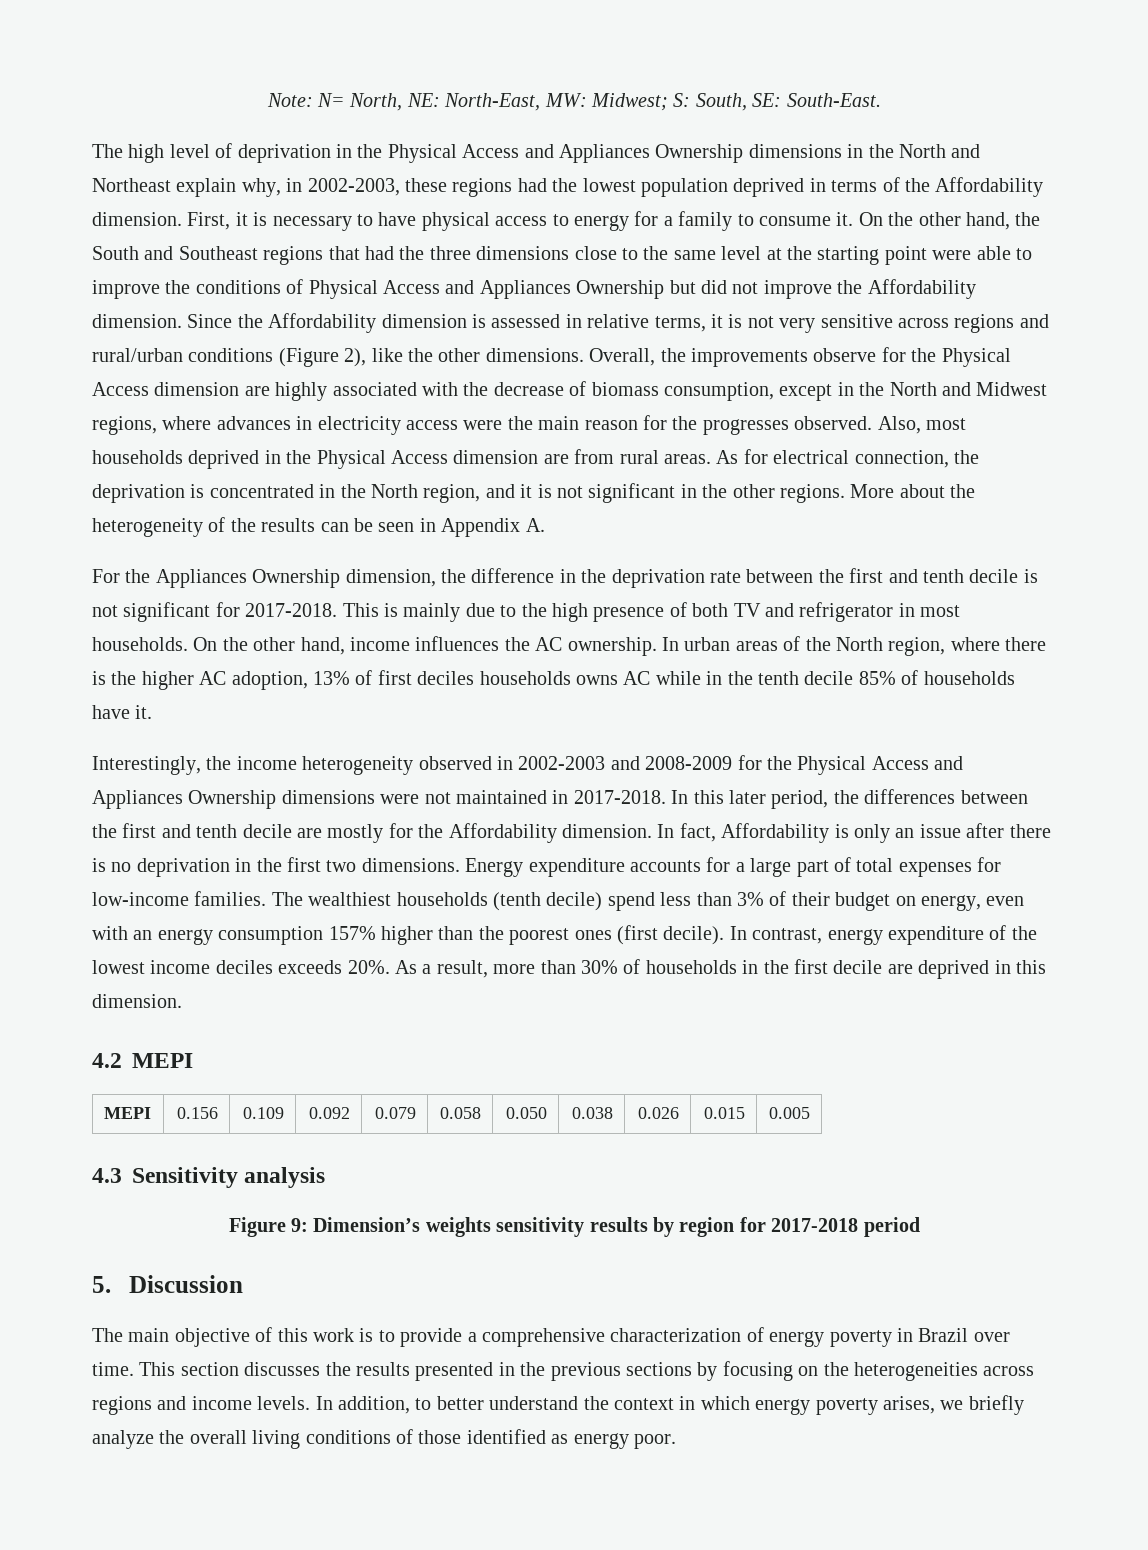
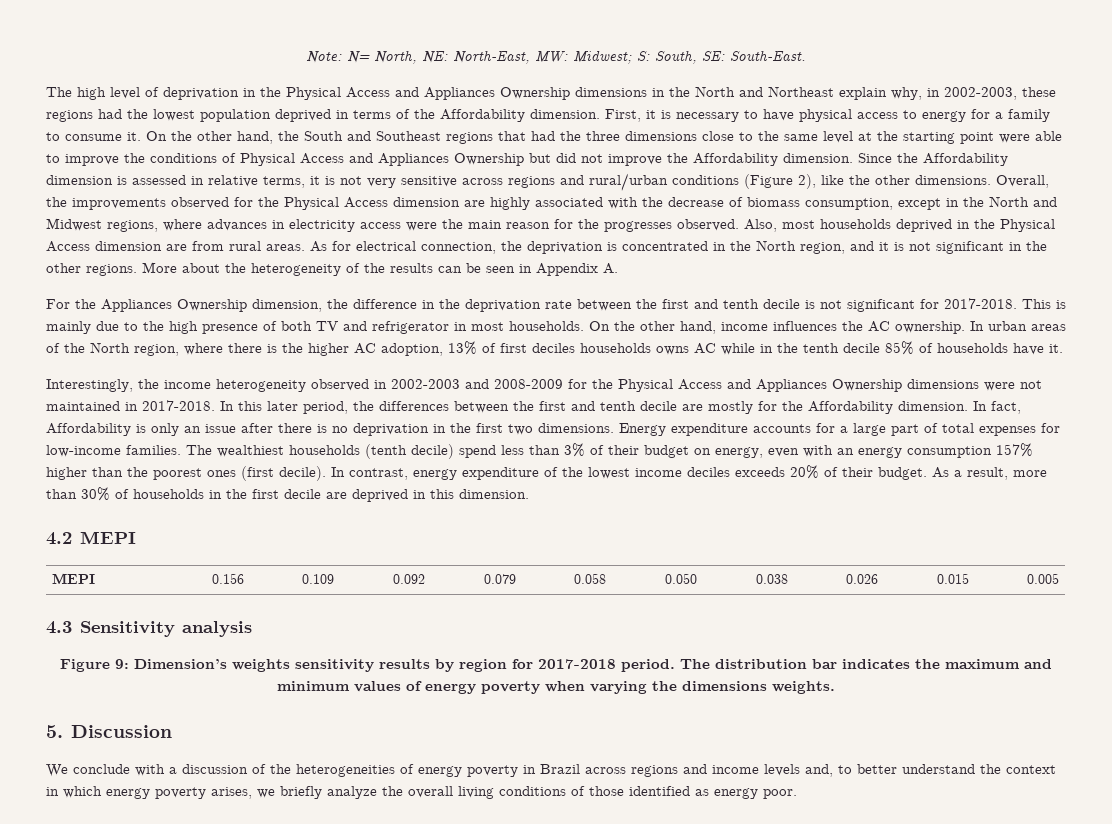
[813,348,877,362] observe -> [171,197,229,209] observed
[347,960,390,974] 20%. -> [790,465,927,480] 20% of their budget.
[863,1217,920,1237] [92,1275,244,1293] [92,1327,742,1347] period // 5. Discussion // The main objective of this work is to provide a comprehensive characterization -> [621,659,1052,672] [277,681,835,694] [46,725,172,738] [46,764,395,777] period. The distribution bar indicates the maximum and minimum values of energy poverty when varying the dimensions weights. // 5. Discussion // We conclude with a discussion of the heterogeneities
[973,1332,1010,1342] [92,1361,978,1381] over time. This section discusses the results presented in the previous sections by focusing on the heterogeneities -> (580, 769) none
[257,1396,410,1414] levels. In addition, -> [764,764,833,777] levels and,

